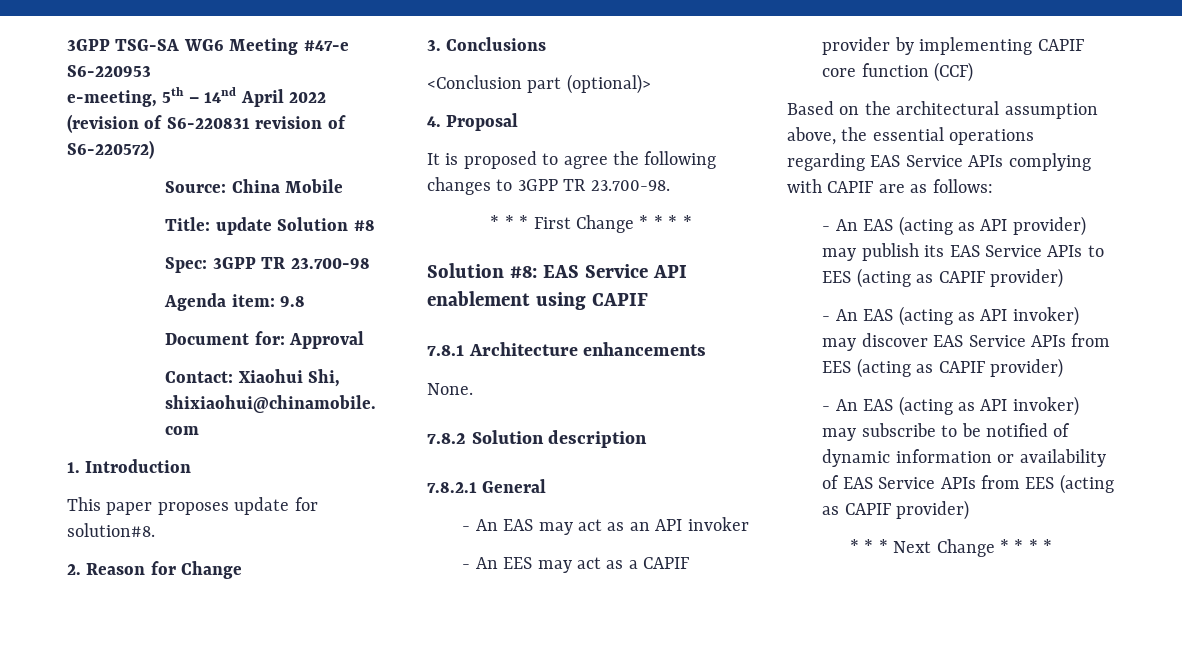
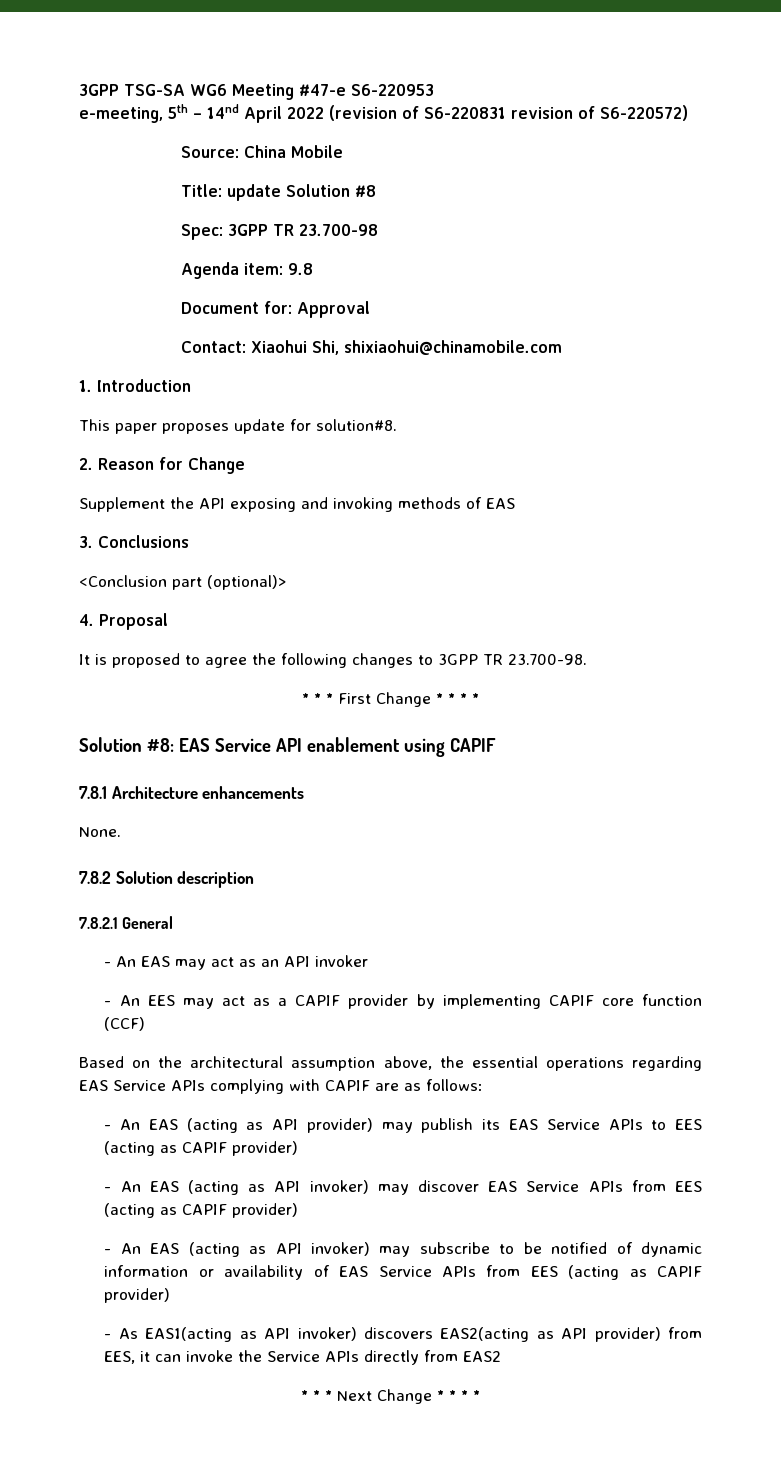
(243, 570) none -> [79,497,515,512] // Supplement the API exposing and invoking methods of EAS
(970, 510) none -> [104,1327,703,1342] [104,1350,502,1365] // - As EAS1(acting as API invoker) discovers EAS2(acting as API provider) from EES, it can invoke the Service APIs directly from EAS2

